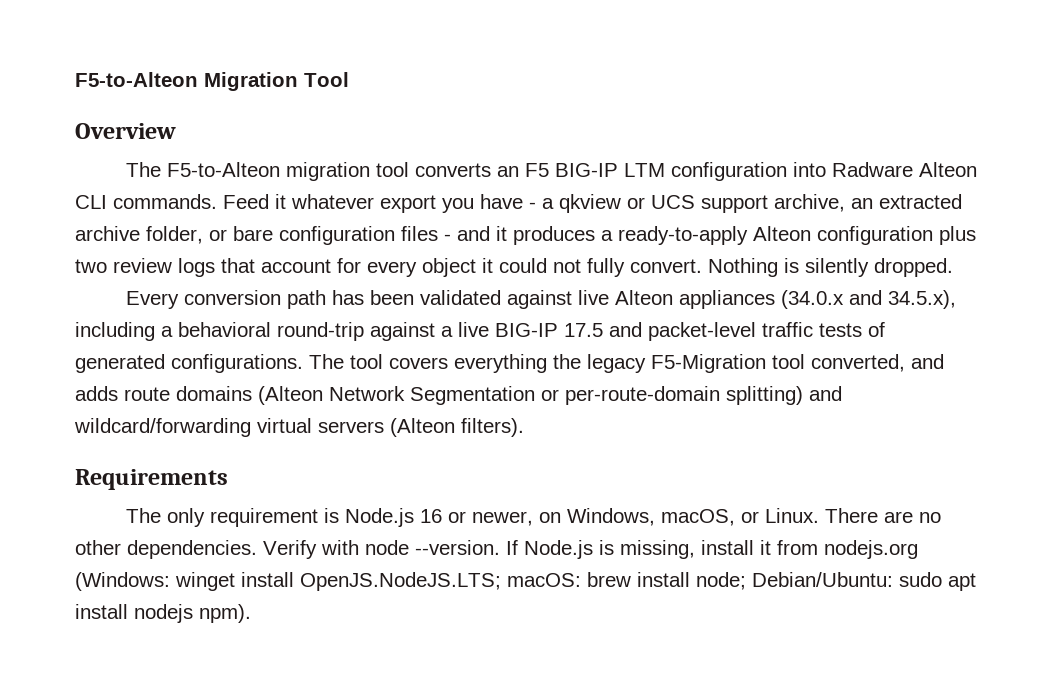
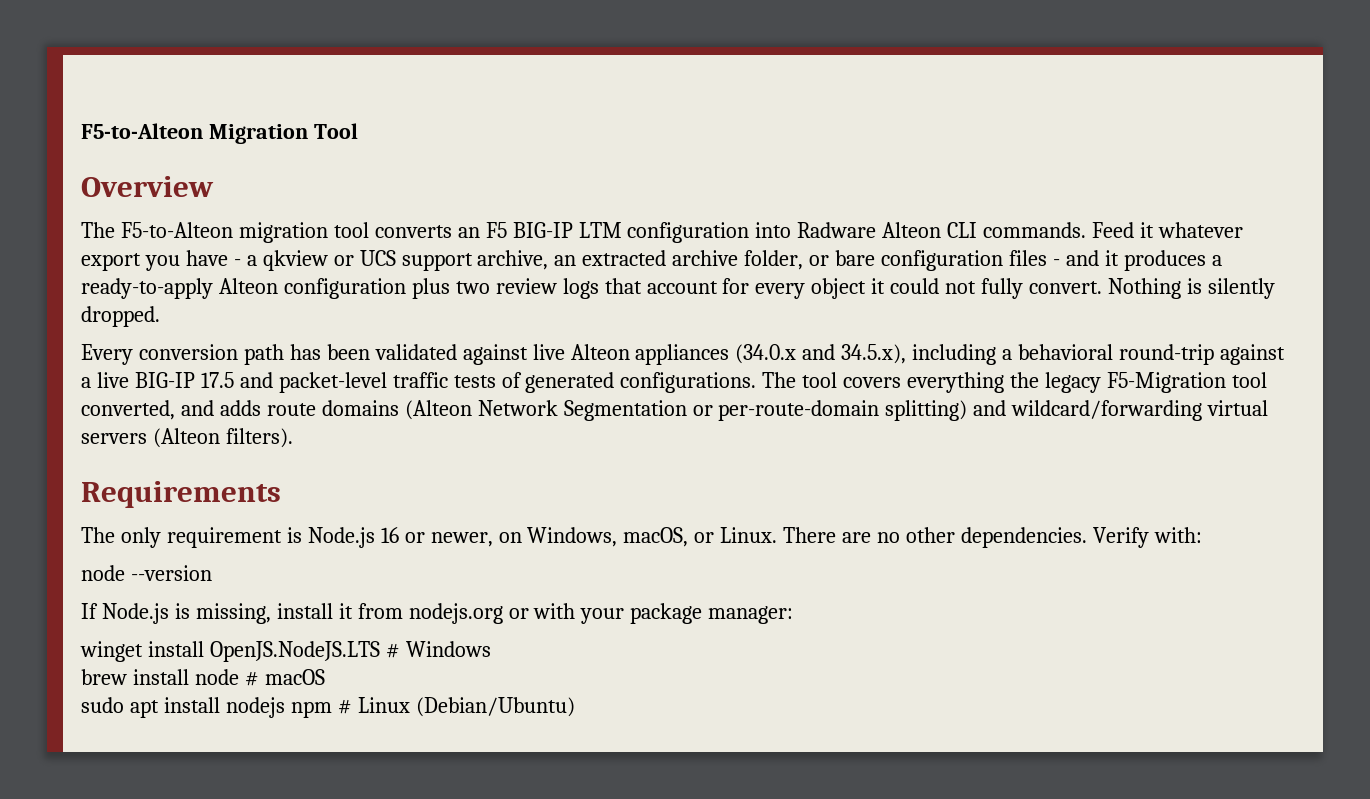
[321,540,500,555] with node --version. -> [1153,527,1202,543] [81,565,212,581] with: // node --version //
[75,572,976,591] [75,604,251,623] (Windows: winget install OpenJS.NodeJS.LTS; macOS: brew install node; Debian/Ubuntu: sudo apt install nodejs npm). -> [508,603,794,624] [80,641,491,662] [81,669,325,686] [81,697,575,718] or with your package manager: // winget install OpenJS.NodeJS.LTS # Windows // brew install node # macOS // sudo apt install nodejs npm # Linux (Debian/Ubuntu)

